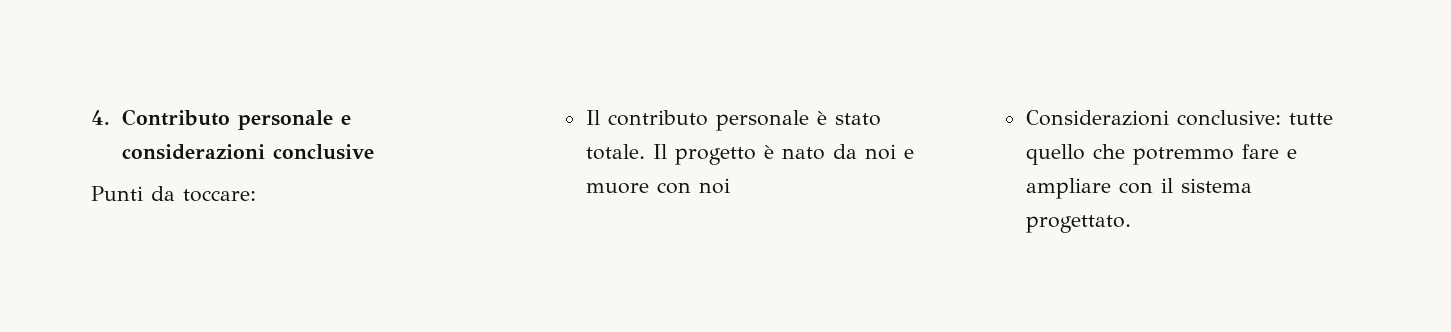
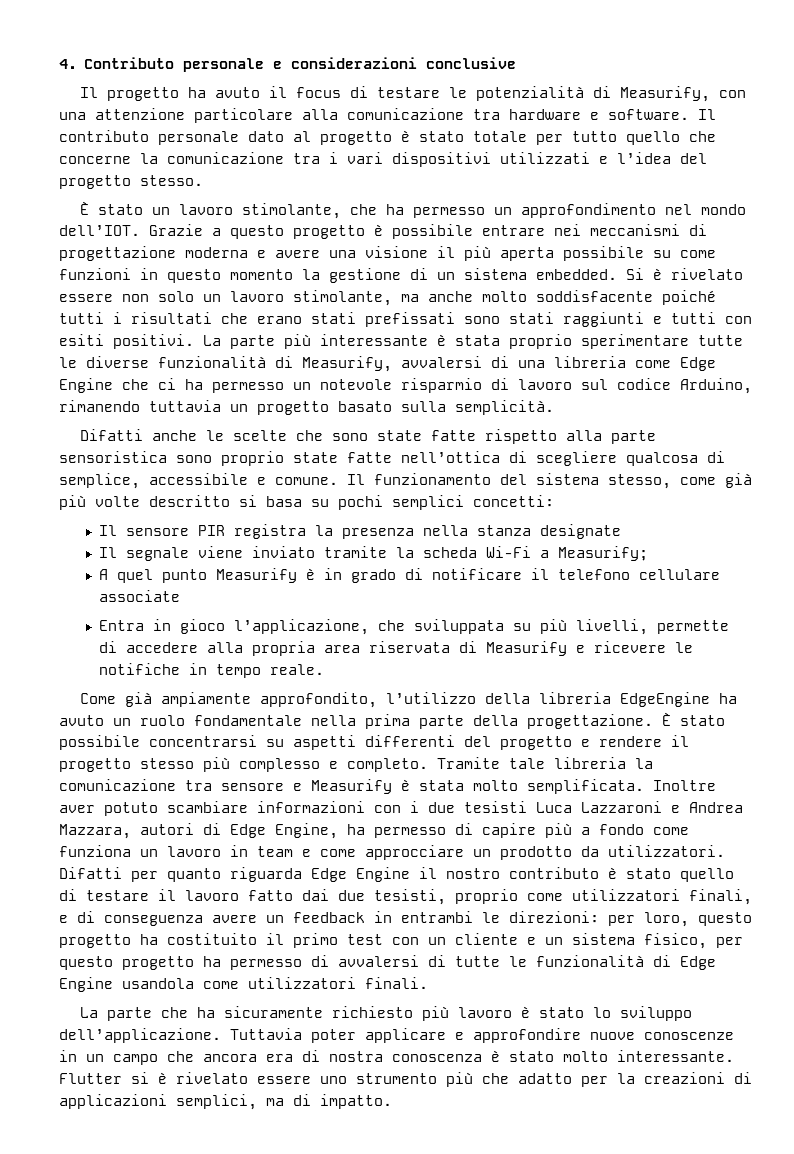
[91,186,256,202] [585,110,881,131] [585,144,914,165] [585,178,730,194] [1025,110,1333,126] [1025,144,1297,165] [1025,178,1252,199] [1025,215,1131,233] Punti da toccare: // Il contributo personale è stato totale. Il progetto è nato da noi e muore con noi // Considerazioni conclusive: tutte quello che potremmo fare e ampliare con il sistema progettato. -> [79,86,746,102] [59,108,716,123] [59,130,716,145] [59,152,707,167] [59,175,203,189] [79,201,746,219] [59,224,707,239] [59,246,716,261] [59,268,743,283] [59,290,716,306] [59,312,752,327] [59,334,743,349] [59,356,716,372] [59,378,752,394] [59,400,554,415] [79,429,656,444] [59,451,725,466] [59,473,752,489] [59,495,554,510] [98,524,621,539] [98,546,648,561] [98,568,720,583] [98,590,180,602] [98,619,729,635] [98,641,693,656] [98,663,324,678] [79,692,737,708] [59,712,725,729] [59,735,689,750] [59,757,653,772] [59,779,716,794] [59,801,743,816] [59,823,689,839] [59,845,725,860] [59,867,734,882] [59,889,752,905] [59,911,752,927] [59,933,743,949] [59,955,716,970] [59,977,428,992] [79,1006,692,1021] [59,1028,734,1043] [59,1050,734,1065] [59,1072,752,1087] [59,1094,392,1110] Il progetto ha avuto il focus di testare le potenzialità di Measurify, con una attenzione particolare alla comunicazione tra hardware e software. Il contributo personale dato al progetto è stato totale per tutto quello che concerne la comunicazione tra i vari dispositivi utilizzati e l’idea del progetto stesso. // È stato un lavoro stimolante, che ha permesso un approfondimento nel mondo dell’IOT. Grazie a questo progetto è possibile entrare nei meccanismi di progettazione moderna e avere una visione il più aperta possibile su come funzioni in questo momento la gestione di un sistema embedded. Si è rivelato essere non solo un lavoro stimolante, ma anche molto soddisfacente poiché tutti i risultati che erano stati prefissati sono stati raggiunti e tutti con esiti positivi. La parte più interessante è stata proprio sperimentare tutte le diverse funzionalità di Measurify, avvalersi di una libreria come Edge Engine che ci ha permesso un notevole risparmio di lavoro sul codice Arduino, rimanendo tuttavia un progetto basato sulla semplicità. // Difatti anche le scelte che sono state fatte rispetto alla parte sensoristica sono proprio state fatte nell’ottica di scegliere qualcosa di semplice, accessibile e comune. Il funzionamento del sistema stesso, come già più volte descritto si basa su pochi semplici concetti: // Il sensore PIR registra la presenza nella stanza designate // Il segnale viene inviato tramite la scheda Wi-Fi a Measurify; // A quel punto Measurify è in grado di notificare il telefono cellulare associate // Entra in gioco l’applicazione, che sviluppata su più livelli, permette di accedere alla propria area riservata di Measurify e ricevere le notifiche in tempo reale. // Come già ampiamente approfondito, l’utilizzo della libreria EdgeEngine ha avuto un ruolo fondamentale nella prima parte della progettazione. È stato possibile concentrarsi su aspetti differenti del progetto e rendere il progetto stesso più complesso e completo. Tramite tale libreria la comunicazione tra sensore e Measurify è stata molto semplificata. Inoltre aver potuto scambiare informazioni con i due tesisti Luca Lazzaroni e Andrea Mazzara, autori di Edge Engine, ha permesso di capire più a fondo come funziona un lavoro in team e come approcciare un prodotto da utilizzatori. Difatti per quanto riguarda Edge Engine il nostro contributo è stato quello di testare il lavoro fatto dai due tesisti, proprio come utilizzatori finali, e di conseguenza avere un feedback in entrambi le direzioni: per loro, questo progetto ha costituito il primo test con un cliente e un sistema fisico, per questo progetto ha permesso di avvalersi di tutte le funzionalità di Edge Engine usandola come utilizzatori finali. // La parte che ha sicuramente richiesto più lavoro è stato lo sviluppo dell’applicazione. Tuttavia poter applicare e approfondire nuove conoscenze in un campo che ancora era di nostra conoscenza è stato molto interessante. Flutter si è rivelato essere uno strumento più che adatto per la creazioni di applicazioni semplici, ma di impatto.

